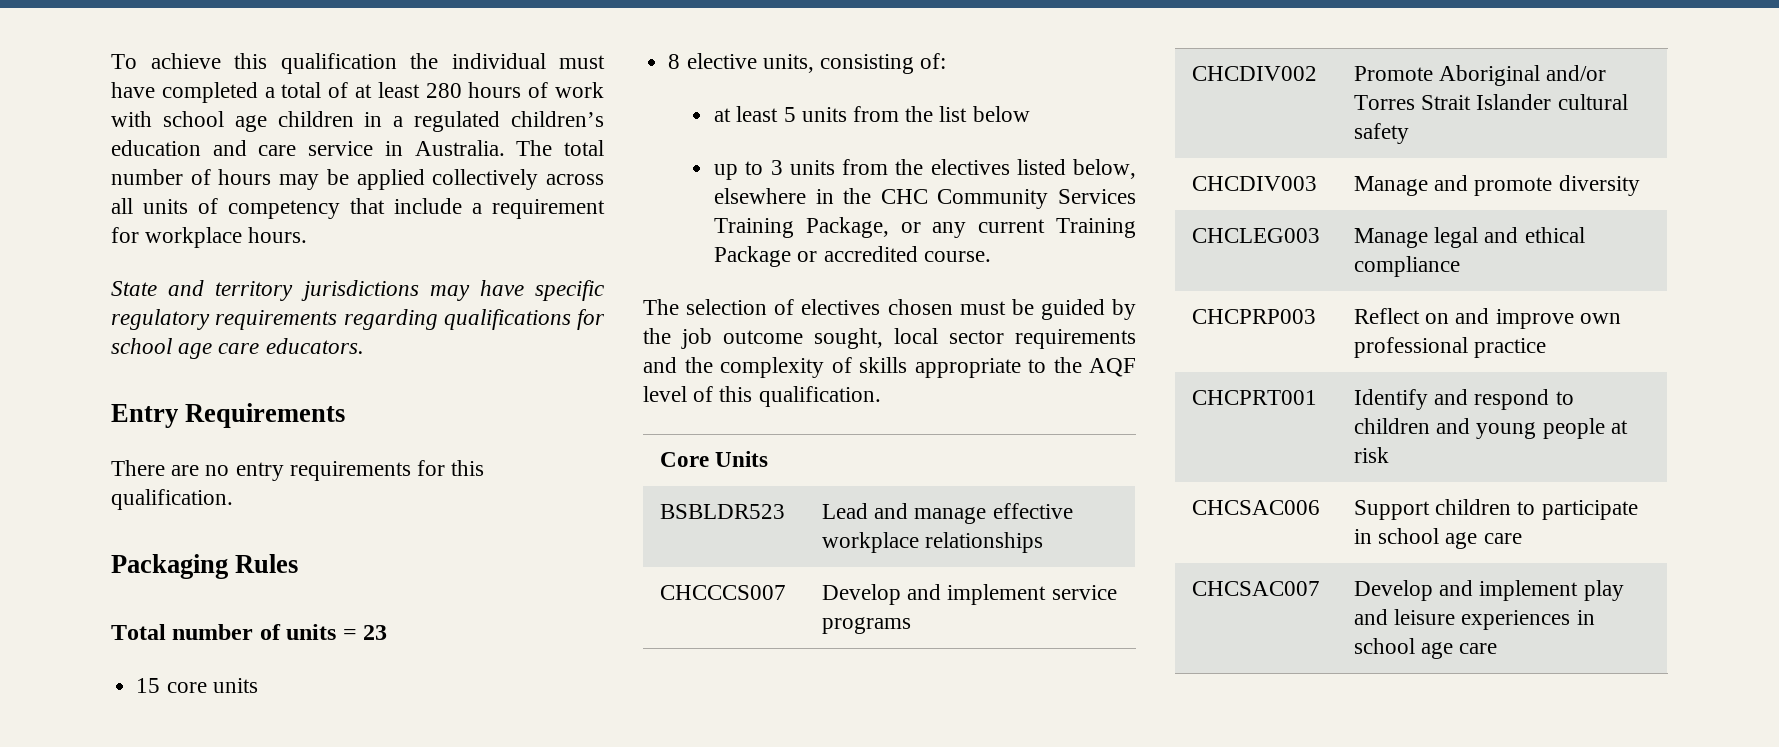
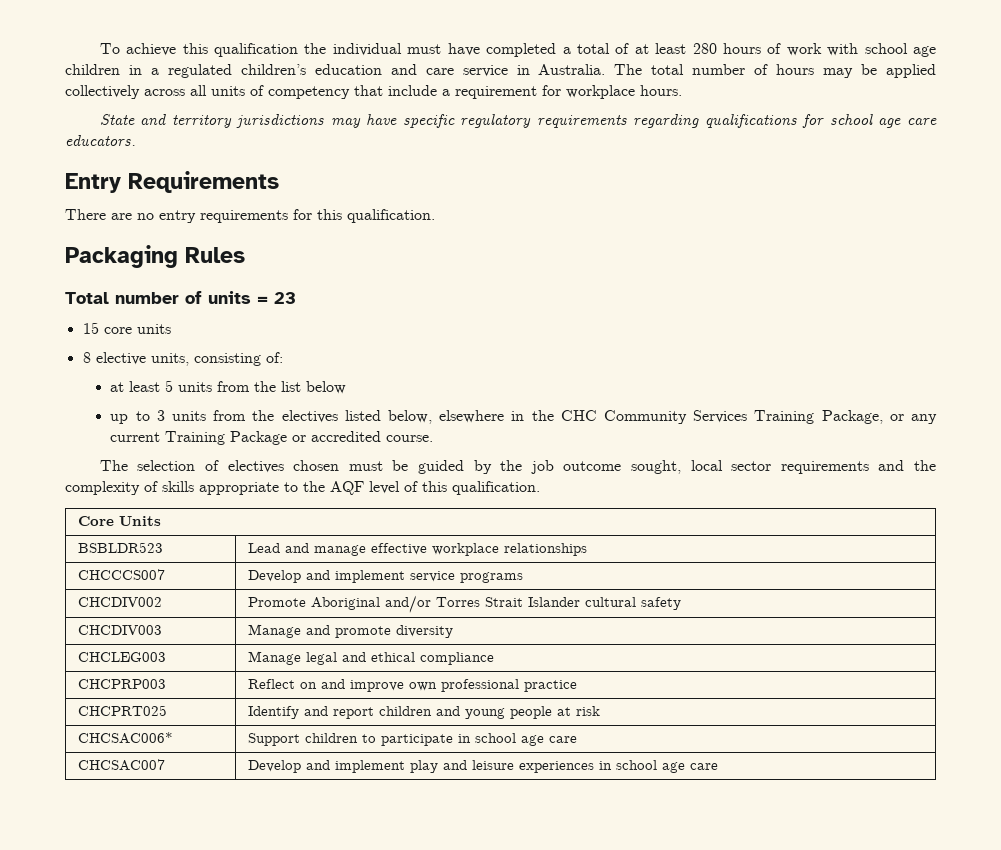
[1191,390,1317,405] CHCPRT001 -> [77,705,167,716] CHCPRT025
[1474,389,1574,410] respond to -> [332,707,374,719] report
[1191,500,1320,515] CHCSAC006 -> [77,732,173,744] CHCSAC006*

